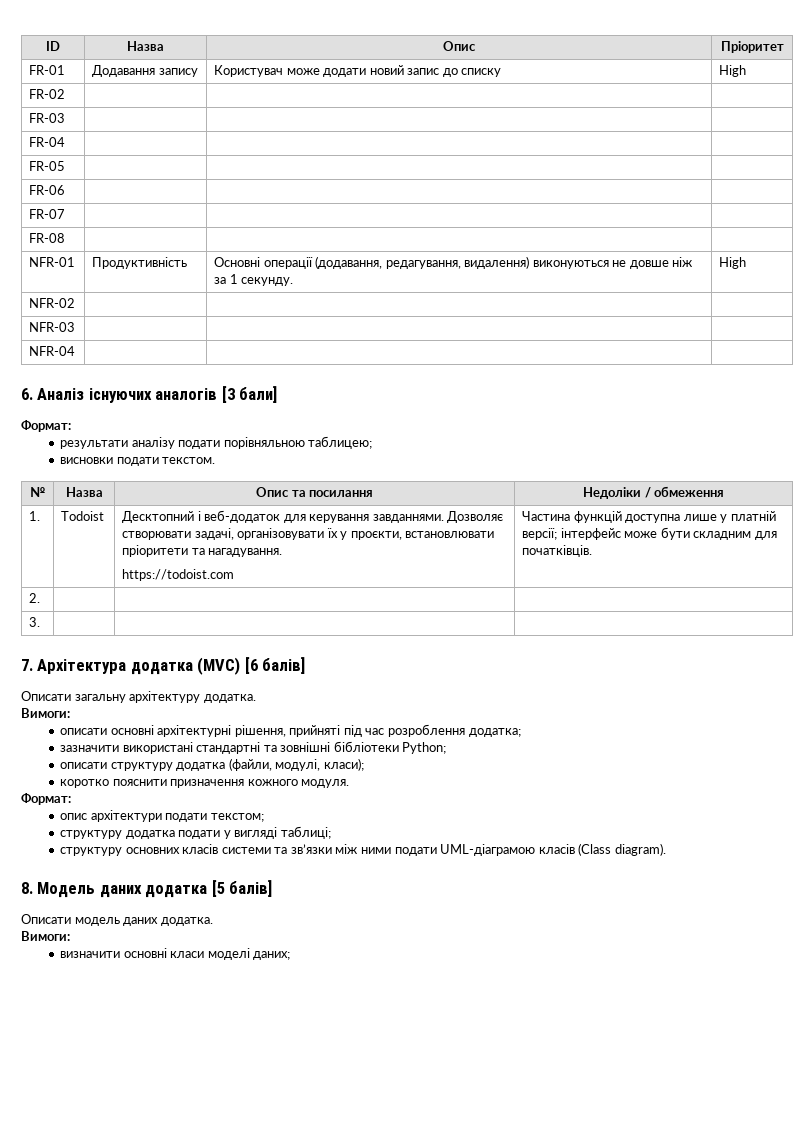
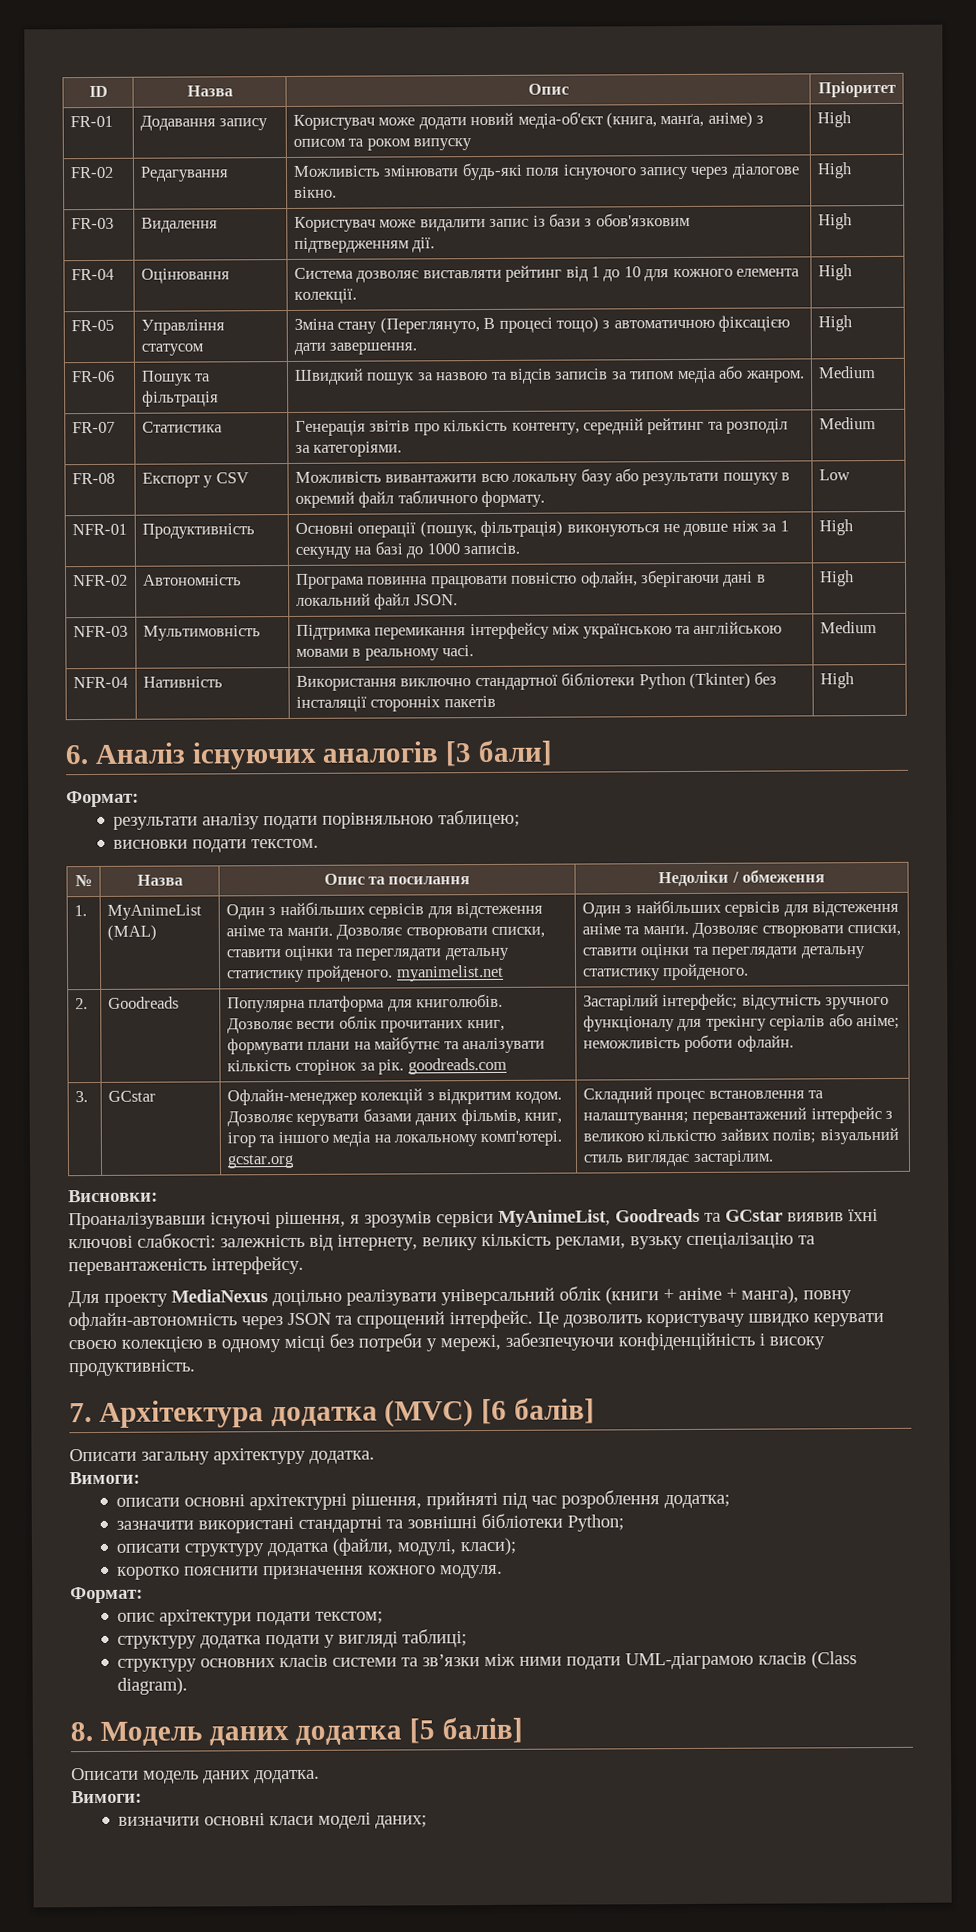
[407,68,502,77] [719,65,747,77] [29,89,66,99] [29,113,66,123] [29,137,66,147] [29,161,66,171] [29,185,66,195] [29,209,66,219] [29,233,66,243] запис до списку | High // FR-02 | | | // FR-03 | | | // FR-04 | | | // FR-05 | | | // FR-06 | | | // FR-07 | | | // FR-08 | | | -> [517,111,765,129] [292,138,473,151] [816,111,852,128] [69,166,114,179] [139,166,229,182] [292,162,800,181] [293,186,337,198] [816,162,853,179] [70,217,114,230] [140,217,218,233] [293,212,691,232] [293,237,436,253] [817,213,853,230] [70,268,114,281] [140,268,230,284] [293,265,801,283] [293,288,357,304] [817,264,853,281] [70,319,114,332] [140,319,225,335] [140,343,204,356] [293,315,791,334] [293,342,418,355] [817,315,853,332] [70,370,115,383] [140,370,212,386] [141,390,219,407] [293,365,805,385] [817,366,876,379] [71,421,115,434] [141,421,223,433] [294,417,789,436] [294,441,403,457] [818,417,876,430] [71,472,115,485] [141,472,249,488] [294,468,791,486] [294,490,546,508] [818,469,850,481] медіа-об'єкт (книга, манґа, аніме) з описом та роком випуску | High // FR-02 | Редагування | Можливість змінювати будь-які поля існуючого запису через діалогове вікно. | High // FR-03 | Видалення | Користувач може видалити запис із бази з обов'язковим підтвердженням дії. | High // FR-04 | Оцінювання | Система дозволяє виставляти рейтинг від 1 до 10 для кожного елемента колекції. | High // FR-05 | Управління статусом | Зміна стану (Переглянуто, В процесі тощо) з автоматичною фіксацією дати завершення. | High // FR-06 | Пошук та фільтрація | Швидкий пошук за назвою та відсів записів за типом медіа або жанром. | Medium // FR-07 | Статистика | Генерація звітів про кількість контенту, середній рейтинг та розподіл за категоріями. | Medium // FR-08 | Експорт у CSV | Можливість вивантажити всю локальну базу або результати пошуку в окремий файл табличного формату. | Low
[315,256,530,269] (додавання, редагування, видалення) -> [419,520,564,538] (пошук, фільтрація)
[241,277,294,286] [719,257,747,269] [29,298,76,308] [29,322,76,332] [29,346,76,356] секунду. | High // NFR-02 | | | // NFR-03 | | | // NFR-04 | | | -> [294,541,521,559] [818,519,854,536] [72,574,128,587] [142,574,242,586] [295,569,766,589] [295,593,458,610] [819,570,855,587] [72,625,128,638] [142,625,261,641] [295,621,783,640] [295,645,475,661] [819,621,877,634] [72,676,128,689] [142,676,223,688] [295,671,778,691] [295,695,496,712] [819,672,855,689] секунду на базі до 1000 записів. | High // NFR-02 | Автономність | Програма повинна працювати повністю офлайн, зберігаючи дані в локальний файл JSON. | High // NFR-03 | Мультимовність | Підтримка перемикання інтерфейсу між українською та англійською мовами в реальному часі. | Medium // NFR-04 | Нативність | Використання виключно стандартної бібліотеки Python (Tkinter) без інсталяції сторонніх пакетів | High
[61,511,105,521] [122,510,504,523] [122,528,495,540] [122,545,283,557] [122,569,235,581] [522,511,776,523] [522,527,777,540] [522,545,593,557] [29,593,41,603] [29,617,41,627] Todoist | Десктопний і веб-додаток для керування завданнями. Дозволяє створювати задачі, організовувати їх у проєкти, встановлювати пріоритети та нагадування. // https://todoist.com | Частина функцій доступна лише у платній версії; інтерфейс може бути складним для початківців. // 2. | | | // 3. | | | -> [106,904,202,920] [106,924,157,941] [225,901,544,920] [225,924,546,940] [225,945,509,962] [226,964,504,983] [581,899,900,918] [581,922,902,938] [581,943,865,960] [582,963,750,981] [74,998,88,1010] [107,996,179,1009] [226,993,504,1013] [226,1015,505,1034] [226,1036,546,1055] [226,1057,507,1075] [582,993,890,1011] [582,1013,901,1032] [582,1034,794,1053] [74,1091,88,1103] [107,1090,156,1102] [226,1088,562,1106] [226,1108,563,1127] [226,1130,563,1148] [226,1153,294,1169] [582,1087,825,1104] [582,1107,894,1125] [582,1127,899,1145] [582,1150,774,1167] [68,1189,158,1203] [68,1208,878,1230] [68,1232,815,1251] [68,1255,304,1276] [68,1286,852,1308] [68,1309,884,1331] [68,1331,825,1353] [68,1359,196,1377] MyAnimeList (MAL) | Один з найбільших сервісів для відстеження аніме та манґи. Дозволяє створювати списки, ставити оцінки та переглядати детальну статистику пройденого. myanimelist.net | Один з найбільших сервісів для відстеження аніме та манґи. Дозволяє створювати списки, ставити оцінки та переглядати детальну статистику пройденого. // 2. | Goodreads | Популярна платформа для книголюбів. Дозволяє вести облік прочитаних книг, формувати плани на майбутнє та аналізувати кількість сторінок за рік. goodreads.com | Застарілий інтерфейс; відсутність зручного функціоналу для трекінгу серіалів або аніме; неможливість роботи офлайн. // 3. | GCstar | Офлайн-менеджер колекцій з відкритим кодом. Дозволяє керувати базами даних фільмів, книг, ігор та іншого медіа на локальному комп'ютері. gcstar.org | Складний процес встановлення та налаштування; перевантажений інтерфейс з великою кількістю зайвих полів; візуальний стиль виглядає застарілим. // Висновки: // Проаналізувавши існуючі рішення, я зрозумів сервіси MyAnimeList, Goodreads та GCstar виявив їхні ключові слабкості: залежність від інтернету, велику кількість реклами, вузьку спеціалізацію та перевантаженість інтерфейсу. // Для проекту MediaNexus доцільно реалізувати універсальний облік (книги + аніме + манга), повну офлайн-автономність через JSON та спрощений інтерфейс. Це дозволить користувачу швидко керувати своєю колекцією в одному місці без потреби у мережі, забезпечуючи конфіденційність і високу продуктивність.

